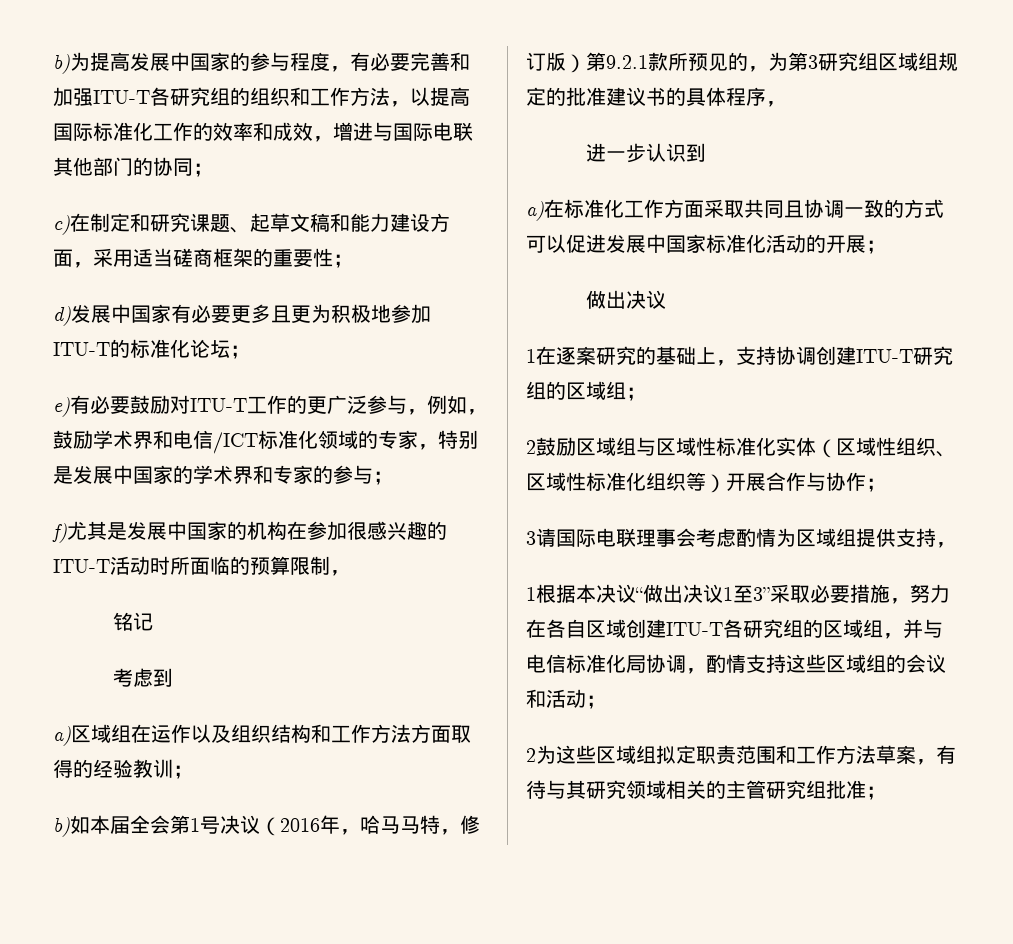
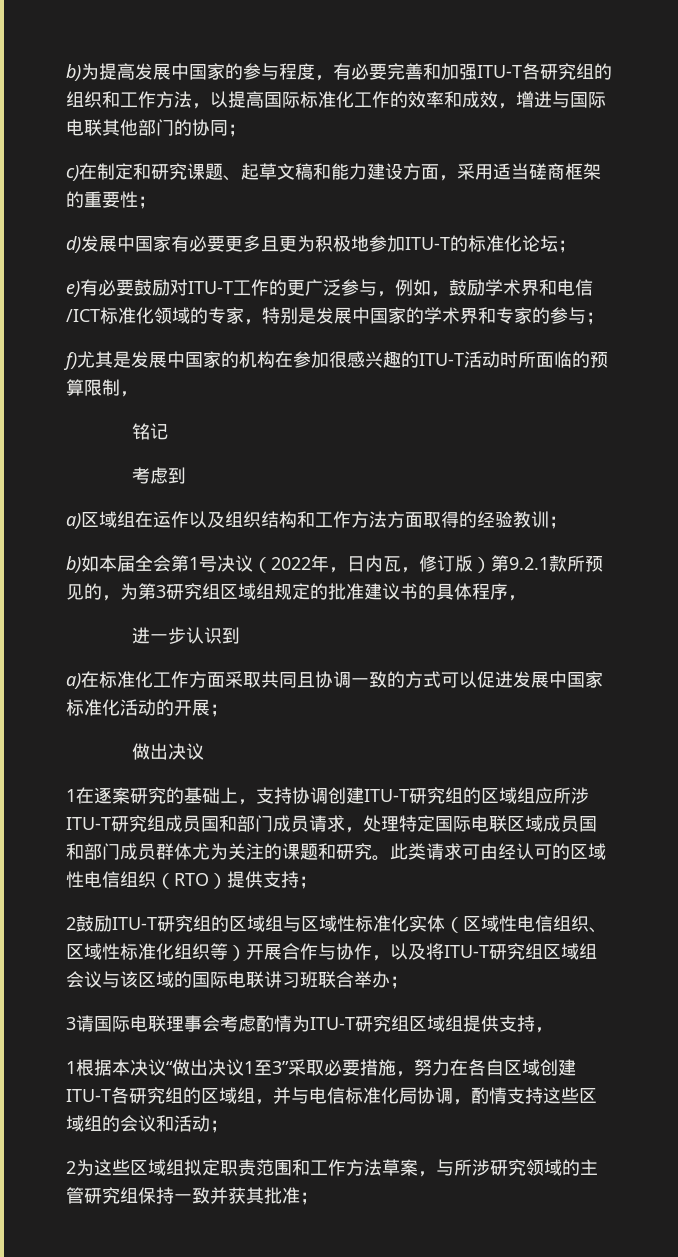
[280,815,440,835] 2016年，哈马马特 -> [271,555,401,573] 2022年，日内瓦
(626, 390) none -> [535,787,589,804] [66,815,597,833] [66,843,606,861] [66,871,299,889] 应所涉ITU-T研究组成员国和部门成员请求，处理特定国际电联区域成员国和部门成员群体尤为关注的课题和研究。此类请求可由经认可的区域性电信组织（RTO）提供支持
(576, 446) none -> [112,915,229,932] ITU-T研究组的
(896, 446) none -> [517,915,553,932] 电信
(866, 481) none -> [372,943,597,961] [66,971,390,988] ，以及将ITU-T研究组区域组会议与该区域的国际电联讲习班联合举办
(796, 537) none -> [310,1015,409,1032] ITU-T研究组
[936,745,956,764] [526,780,586,799] 有待与其 -> [436,1159,490,1176] 与所涉
[666,780,706,799] 相关 -> (562, 1167) none
(826, 789) none -> [138,1187,264,1204] 保持一致并获其

